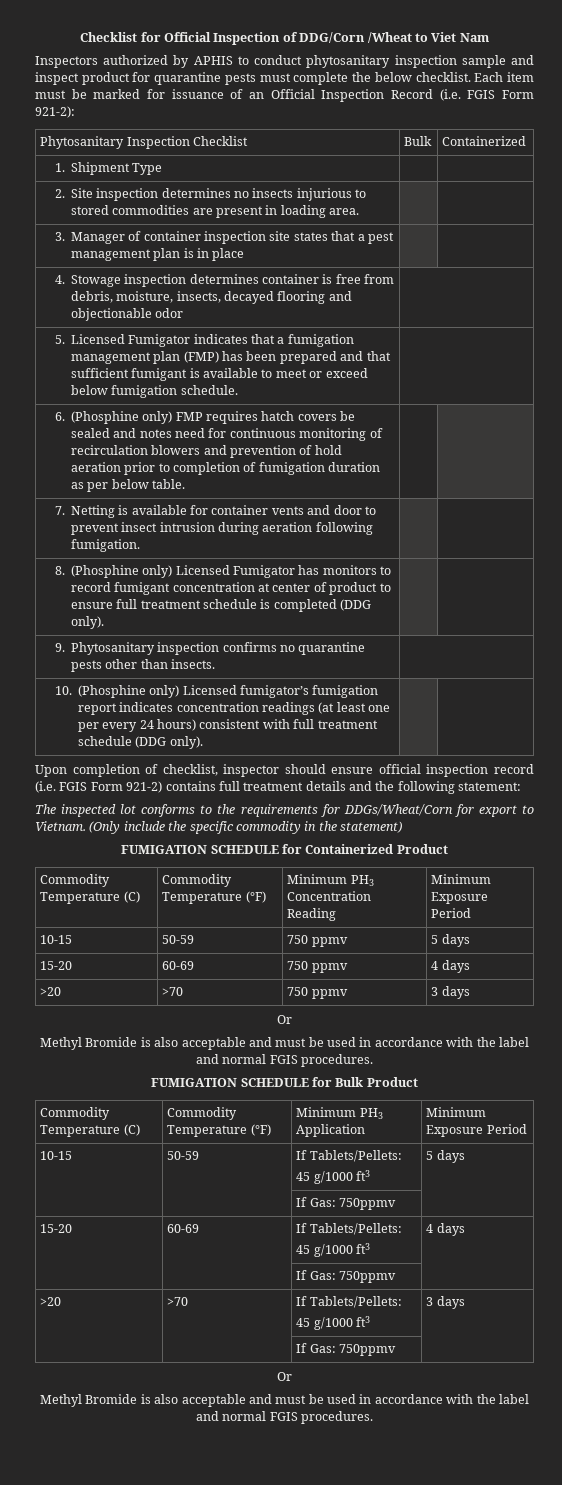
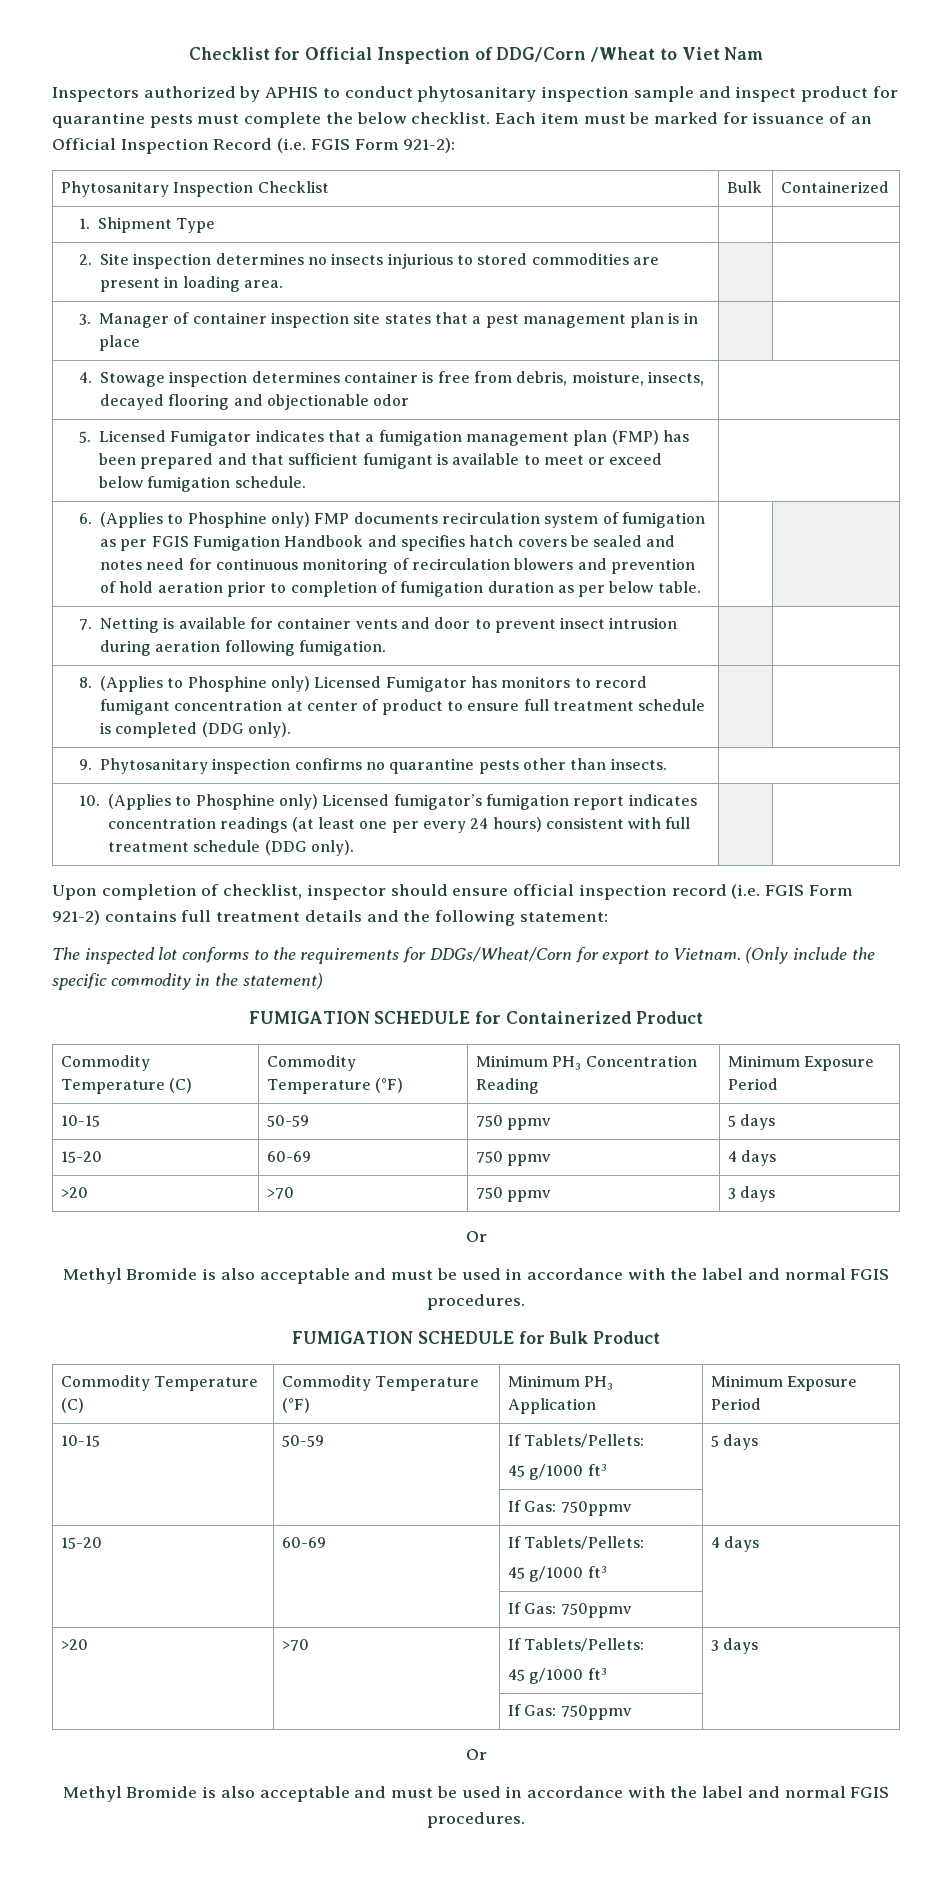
[70,411,259,424] (Phosphine only) FMP requires -> [99,512,705,528] [99,535,465,551] (Applies to Phosphine only) FMP documents recirculation system of fumigation as per FGIS Fumigation Handbook and specifies
[70,565,139,578] (Phosphine -> [99,676,267,692] (Applies to Phosphine
[77,685,146,698] (Phosphine -> [107,794,275,810] (Applies to Phosphine

